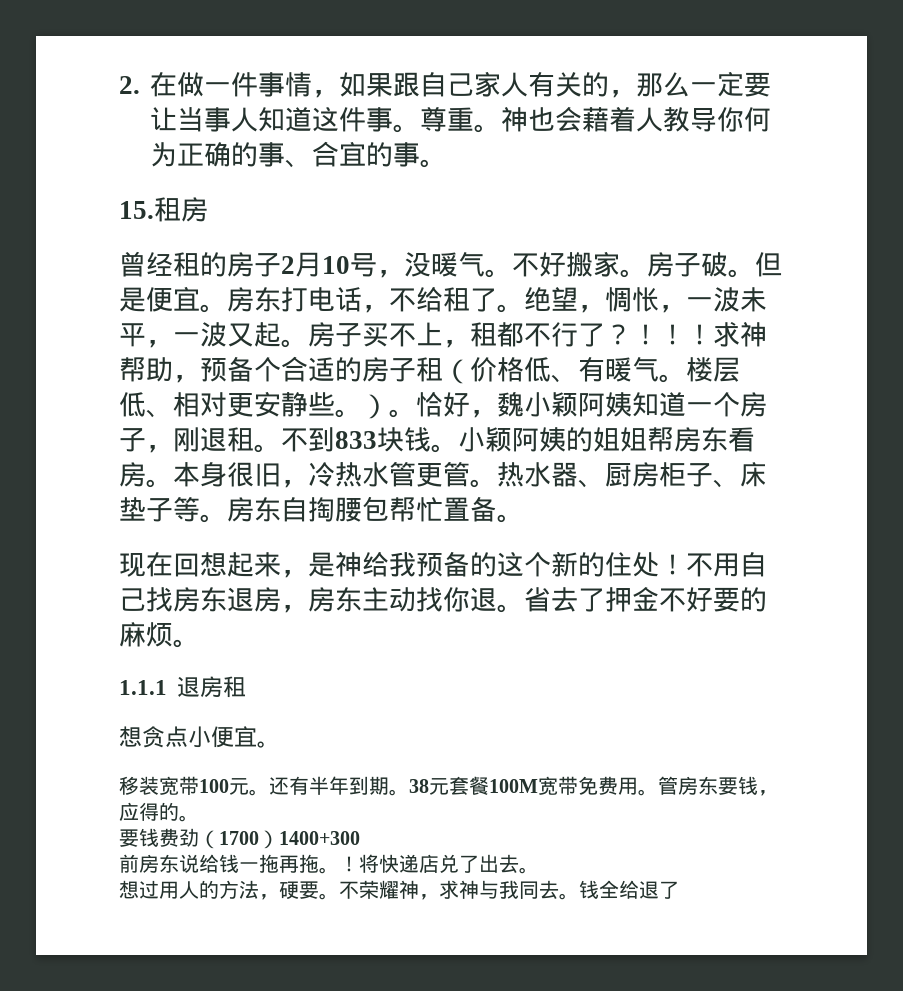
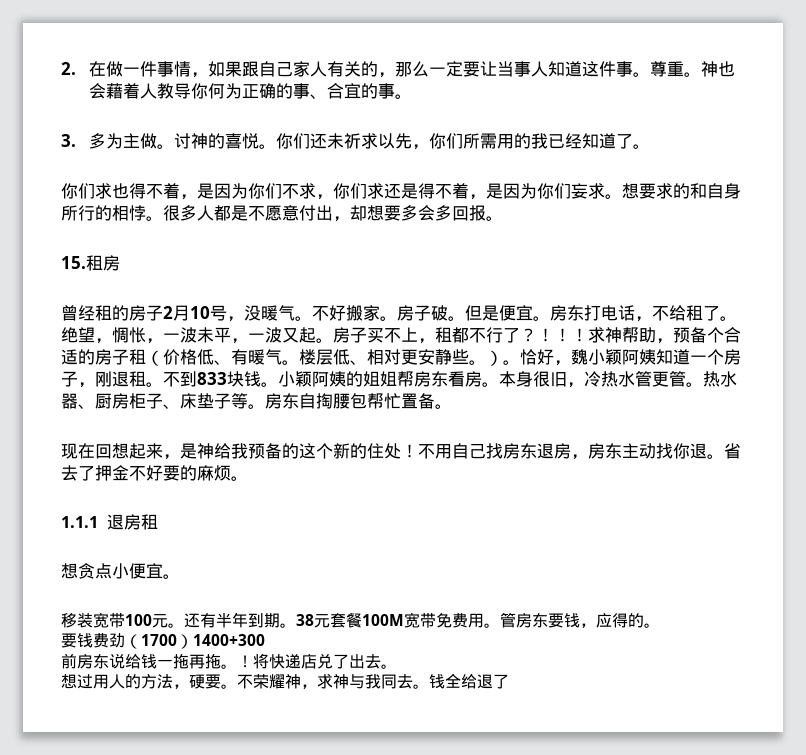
(447, 163) none -> [61,133,650,150] [61,183,741,200] [61,205,503,222] // 3.多为主做。讨神的喜悦。你们还未祈求以先，你们所需用的我已经知道了。 // 你们求也得不着，是因为你们不求，你们求还是得不着，是因为你们妄求。想要求的和自身所行的相悖。很多人都是不愿意付出，却想要多会多回报。

